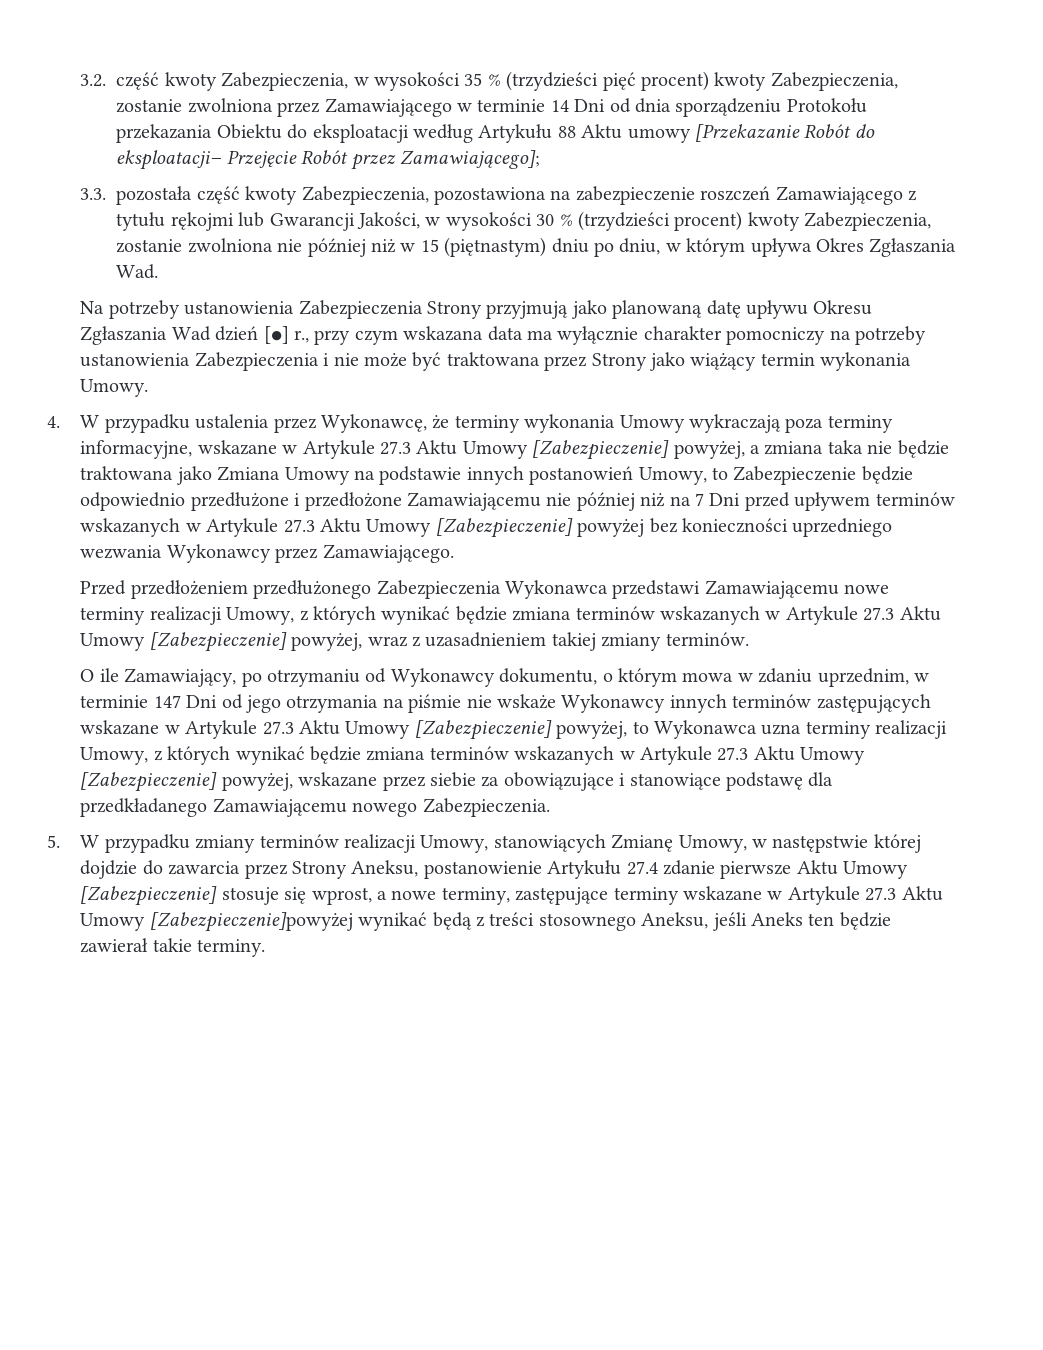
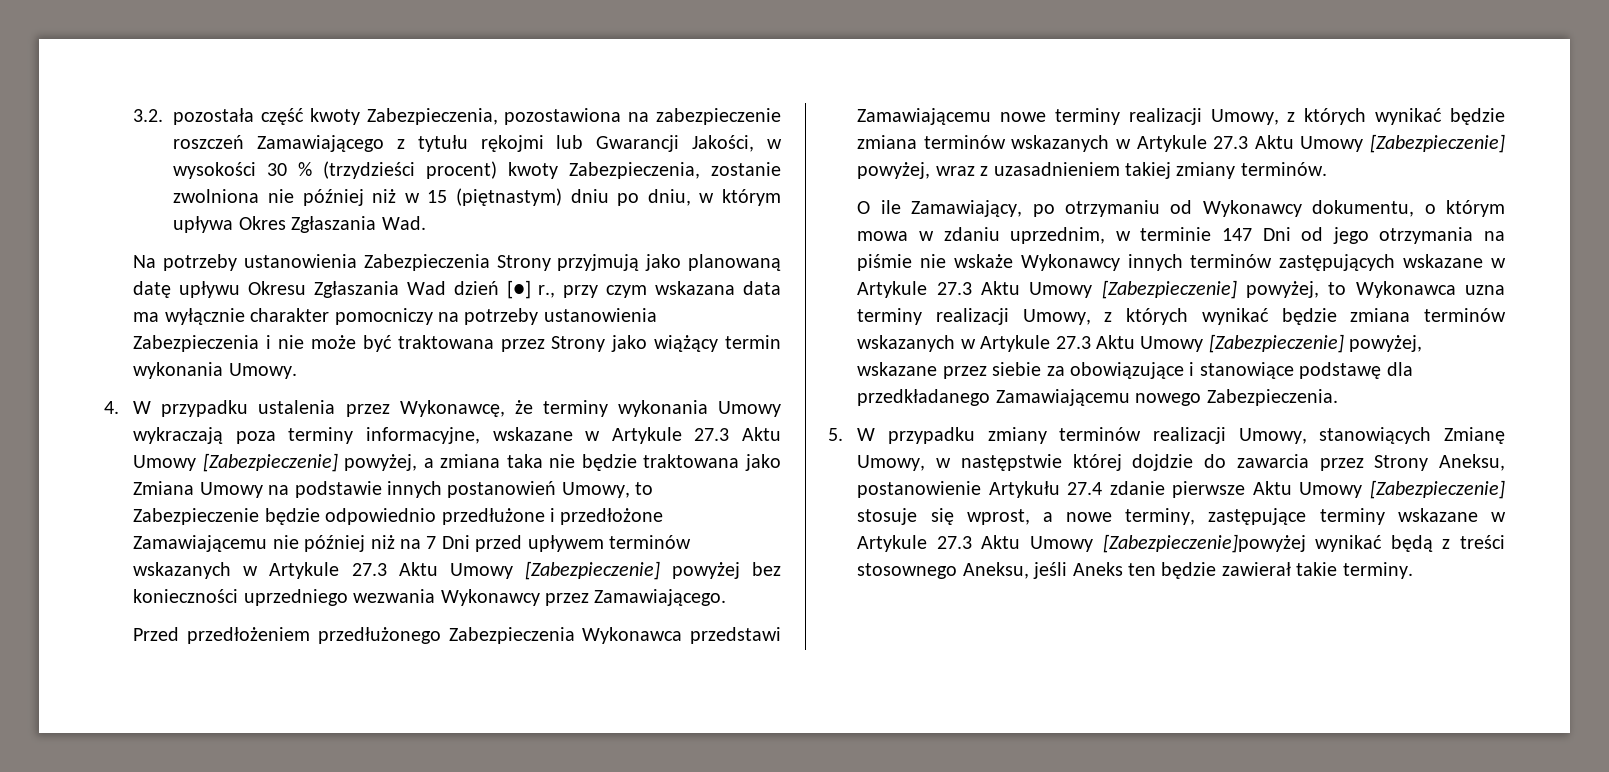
[116,71,898,91] [116,98,867,117] [116,124,875,143] [116,150,540,170] [80,188,107,200] część kwoty Zabezpieczenia, w wysokości 35 % (trzydzieści pięć procent) kwoty Zabezpieczenia, zostanie zwolniona przez Zamawiającego w terminie 14 Dni od dnia sporządzeniu Protokołu przekazania Obiektu do eksploatacji według Artykułu 88 Aktu umowy [Przekazanie Robót do eksploatacji– Przejęcie Robót przez Zamawiającego]; // 3.3. -> (164, 115) none

